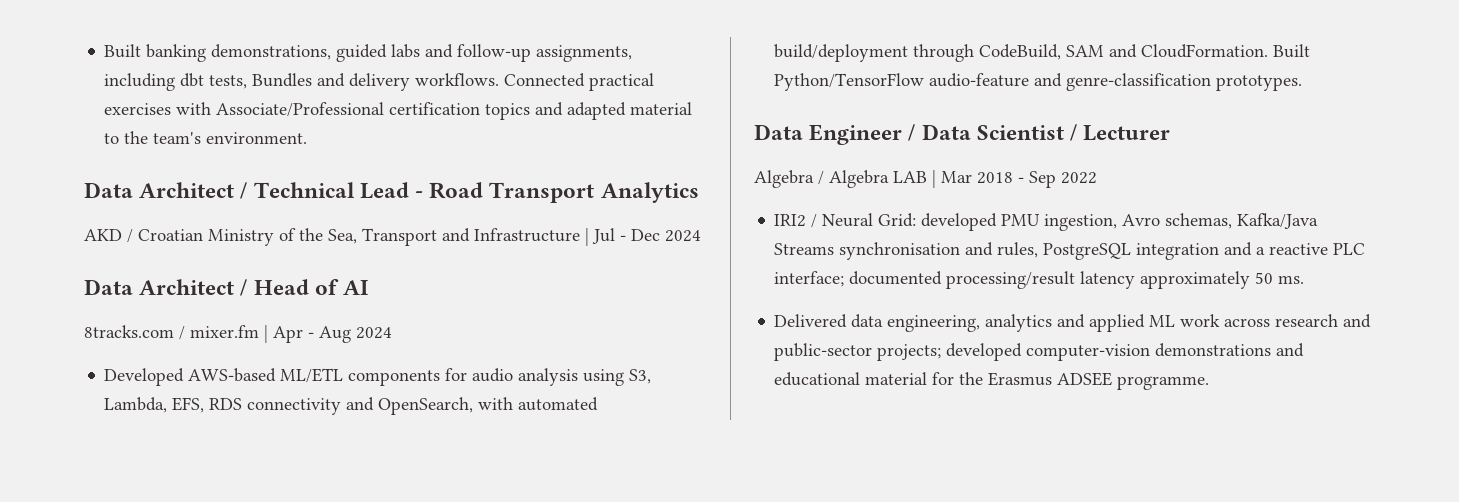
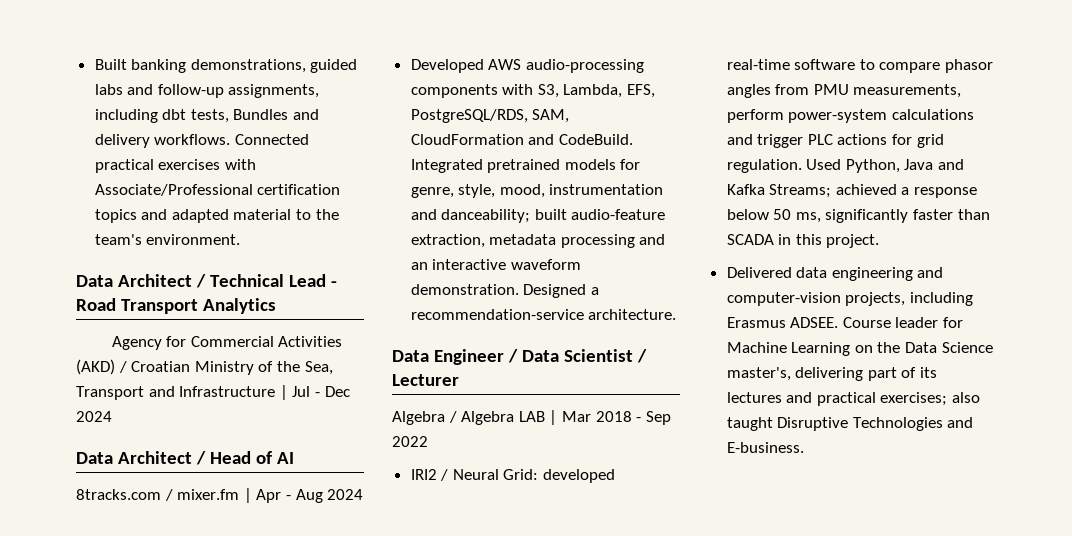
[84,229,122,241] AKD -> [111,336,343,350] [76,359,115,375] Agency for Commercial Activities (AKD)
[188,368,652,386] [104,397,599,415] [774,44,1311,62] [774,73,1303,91] AWS-based ML/ETL components for audio analysis using S3, Lambda, EFS, RDS connectivity and OpenSearch, with automated build/deployment through CodeBuild, SAM and CloudFormation. Built Python/TensorFlow audio-feature and genre-classification prototypes. -> [488,59,644,73] [410,84,656,98] [410,109,570,123] [410,134,633,145] [410,159,641,173] [410,184,664,198] [410,209,666,223] [410,234,666,248] [410,259,581,270] [410,284,599,298] [410,309,677,320] AWS audio-processing components with S3, Lambda, EFS, PostgreSQL/RDS, SAM, CloudFormation and CodeBuild. Integrated pretrained models for genre, style, mood, instrumentation and danceability; built audio-feature extraction, metadata processing and an interactive waveform demonstration. Designed a recommendation-service architecture.
[1001,213,1319,231] [774,242,1366,260] [774,271,1305,289] [774,314,1372,332] [774,343,1305,361] [774,372,1210,390] PMU ingestion, Avro schemas, Kafka/Java Streams synchronisation and rules, PostgreSQL integration and a reactive PLC interface; documented processing/result latency approximately 50 ms. // Delivered data engineering, analytics and applied ML work across research and public-sector projects; developed computer-vision demonstrations and educational material for the Erasmus ADSEE programme. -> [726,59,994,73] [726,84,962,98] [726,109,974,123] [726,134,944,148] [726,159,965,173] [726,184,978,198] [726,209,990,223] [726,234,880,248] [726,267,944,281] [726,292,973,306] [726,317,964,328] [726,342,993,356] [726,367,938,381] [726,392,981,406] [726,417,974,431] [726,442,804,453] real-time software to compare phasor angles from PMU measurements, perform power-system calculations and trigger PLC actions for grid regulation. Used Python, Java and Kafka Streams; achieved a response below 50 ms, significantly faster than SCADA in this project. // Delivered data engineering and computer-vision projects, including Erasmus ADSEE. Course leader for Machine Learning on the Data Science master's, delivering part of its lectures and practical exercises; also taught Disruptive Technologies and E-business.

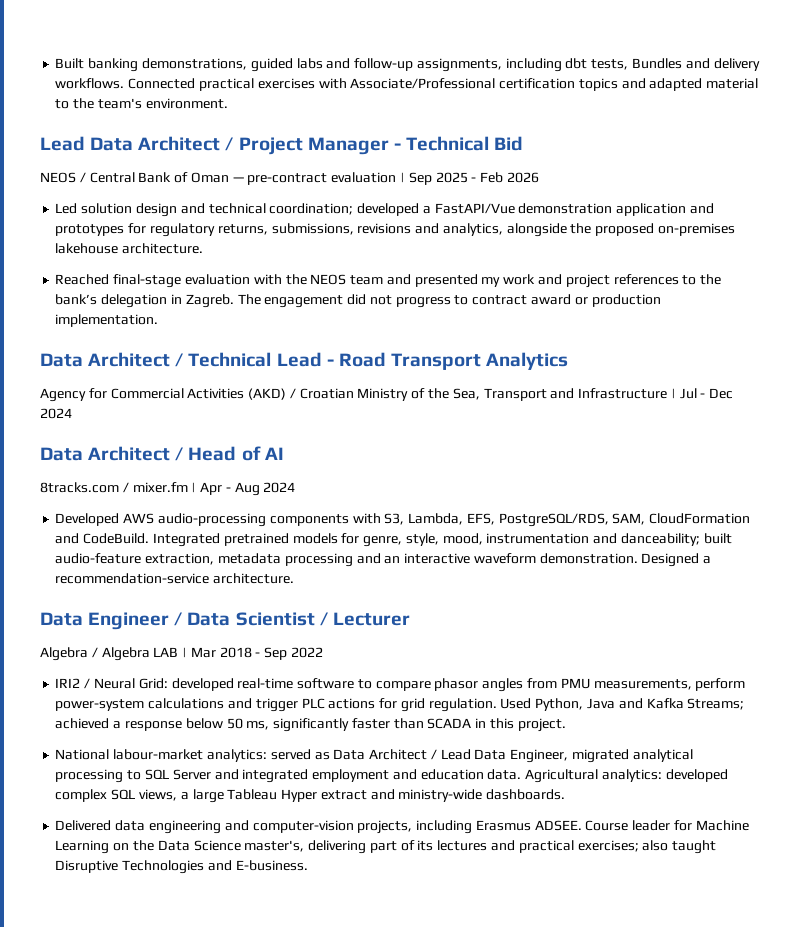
(241, 239) none -> [40,136,524,155] [40,172,539,185] [55,203,714,217] [55,223,735,237] [55,243,204,254] [55,274,722,288] [55,294,661,308] [55,314,159,327] // Lead Data Architect / Project Manager - Technical Bid // NEOS / Central Bank of Oman — pre-contract evaluation | Sep 2025 - Feb 2026 // Led solution design and technical coordination; developed a FastAPI/Vue demonstration application and prototypes for regulatory returns, submissions, revisions and analytics, alongside the proposed on-premises lakehouse architecture. // Reached final-stage evaluation with the NEOS team and presented my work and project references to the bank’s delegation in Zagreb. The engagement did not progress to contract award or production implementation.
(880, 241) none -> [55,749,693,763] [55,769,728,783] [55,789,566,803] // National labour-market analytics: served as Data Architect / Lead Data Engineer, migrated analytical processing to SQL Server and integrated employment and education data. Agricultural analytics: developed complex SQL views, a large Tableau Hyper extract and ministry-wide dashboards.

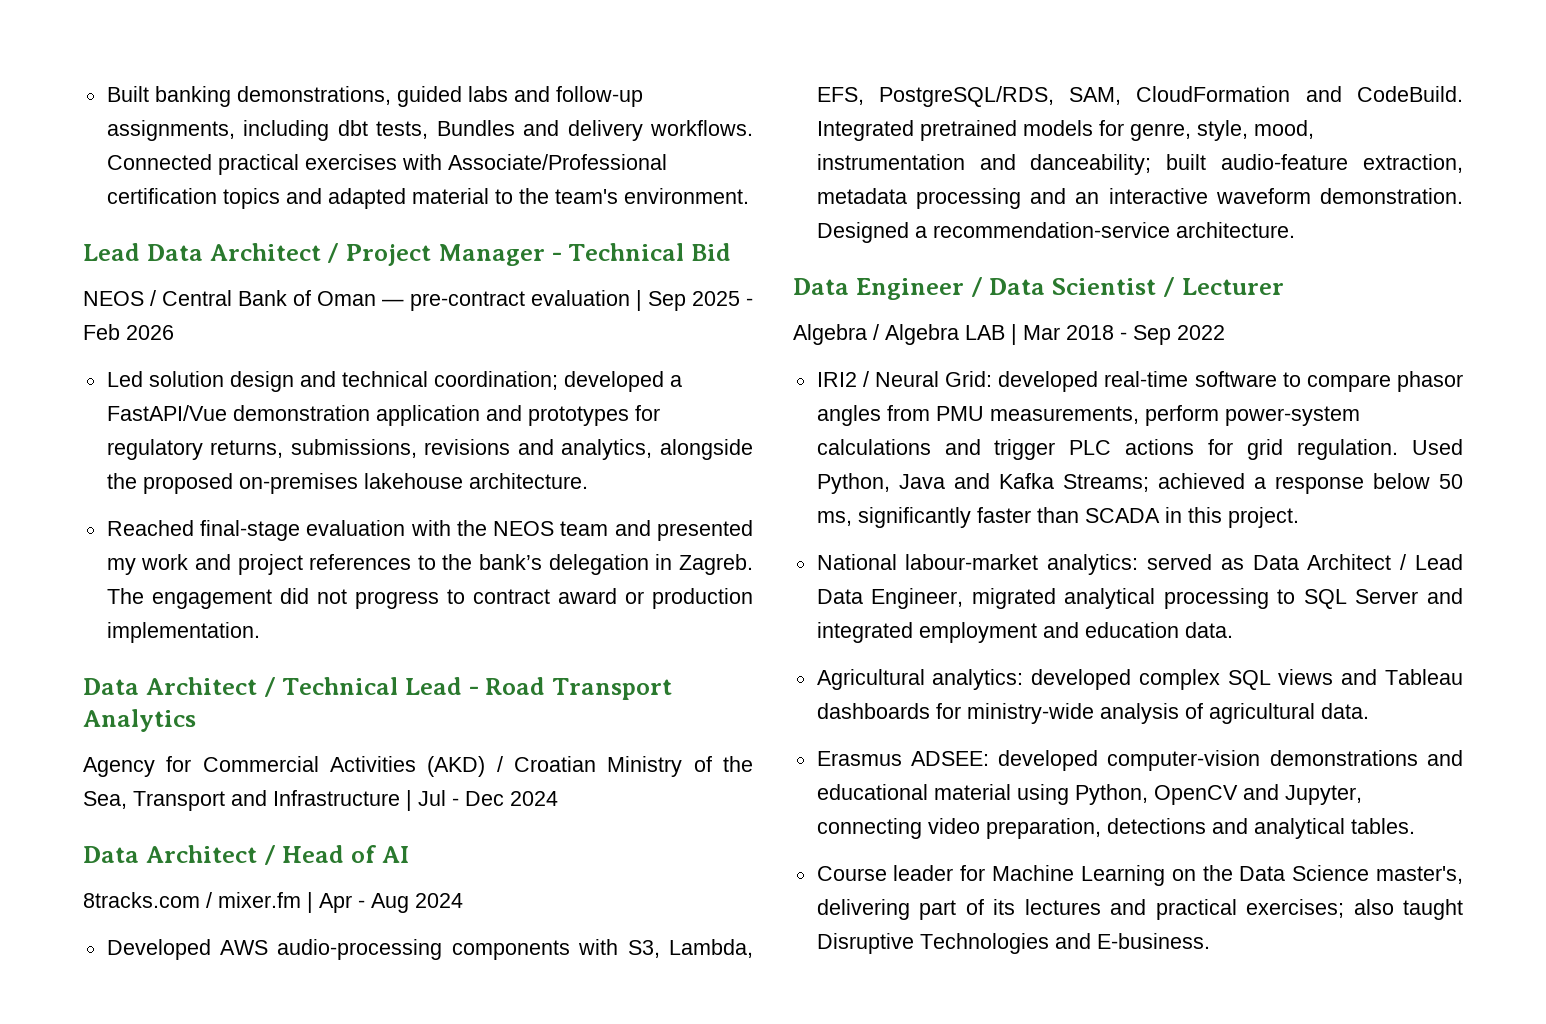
(522, 774) none -> (1233, 630) //
[138,789,566,803] [55,820,582,834] views, a large Tableau Hyper extract and ministry-wide dashboards. // Delivered data engineering and computer-vision projects, including Erasmus ADSEE. -> [1278,669,1463,685] [816,703,1369,724] [816,750,1463,771] [816,784,1362,805] [816,818,1415,839] views and Tableau dashboards for ministry-wide analysis of agricultural data. // Erasmus ADSEE: developed computer-vision demonstrations and educational material using Python, OpenCV and Jupyter, connecting video preparation, detections and analytical tables. //

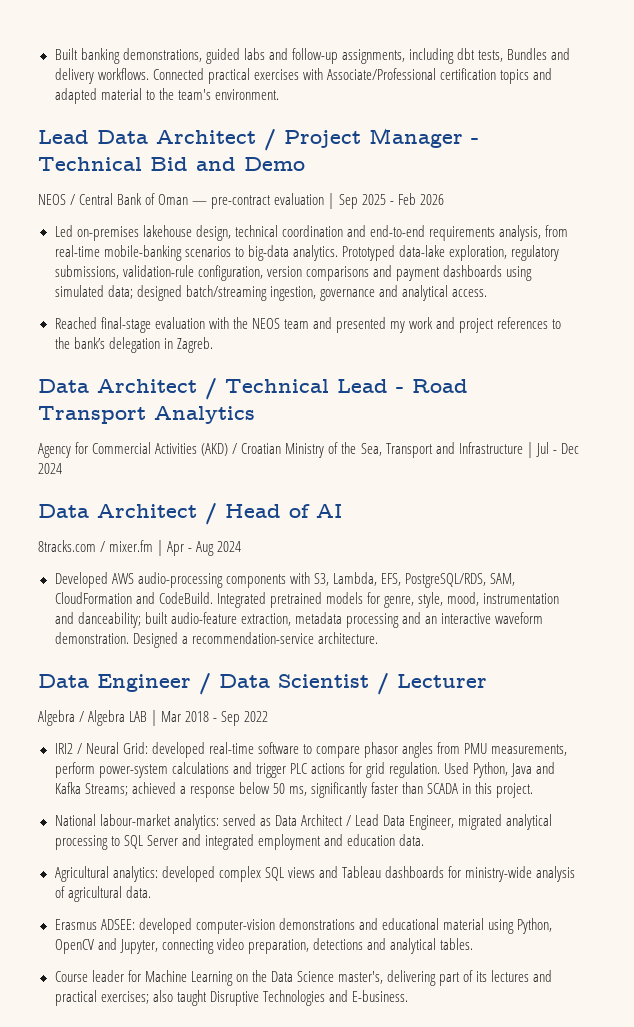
(731, 252) none -> [196,157,305,171] and Demo
[148,371,682,392] [106,405,660,426] [106,439,753,460] [106,473,588,494] solution design and technical coordination; developed a FastAPI/Vue demonstration application and prototypes for regulatory returns, submissions, revisions and analytics, alongside the proposed on-premises lakehouse architecture. -> [76,225,568,241] [54,245,559,261] [54,265,532,281] [54,285,487,301] on-premises lakehouse design, technical coordination and end-to-end requirements analysis, from real-time mobile-banking scenarios to big-data analytics. Prototyped data-lake exploration, regulatory submissions, validation-rule configuration, version comparisons and payment dashboards using simulated data; designed batch/streaming ingestion, governance and analytical access.
[106,588,753,609] [106,622,260,643] The engagement did not progress to contract award or production implementation. -> (213, 345) none

